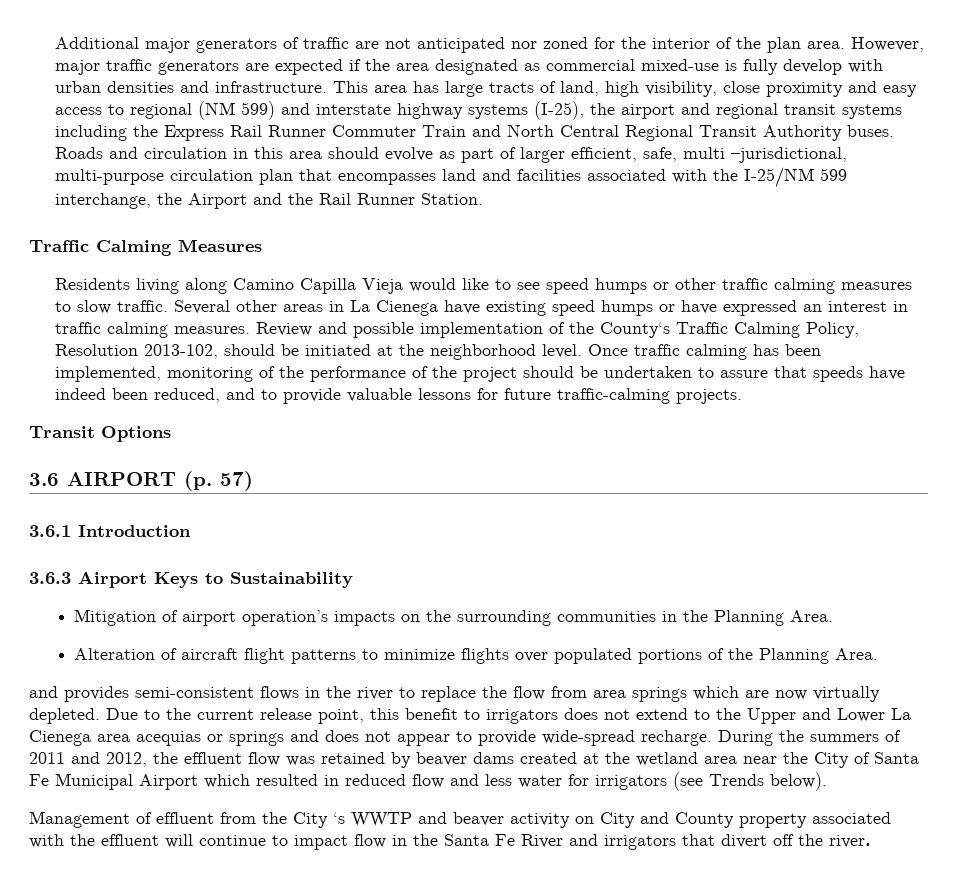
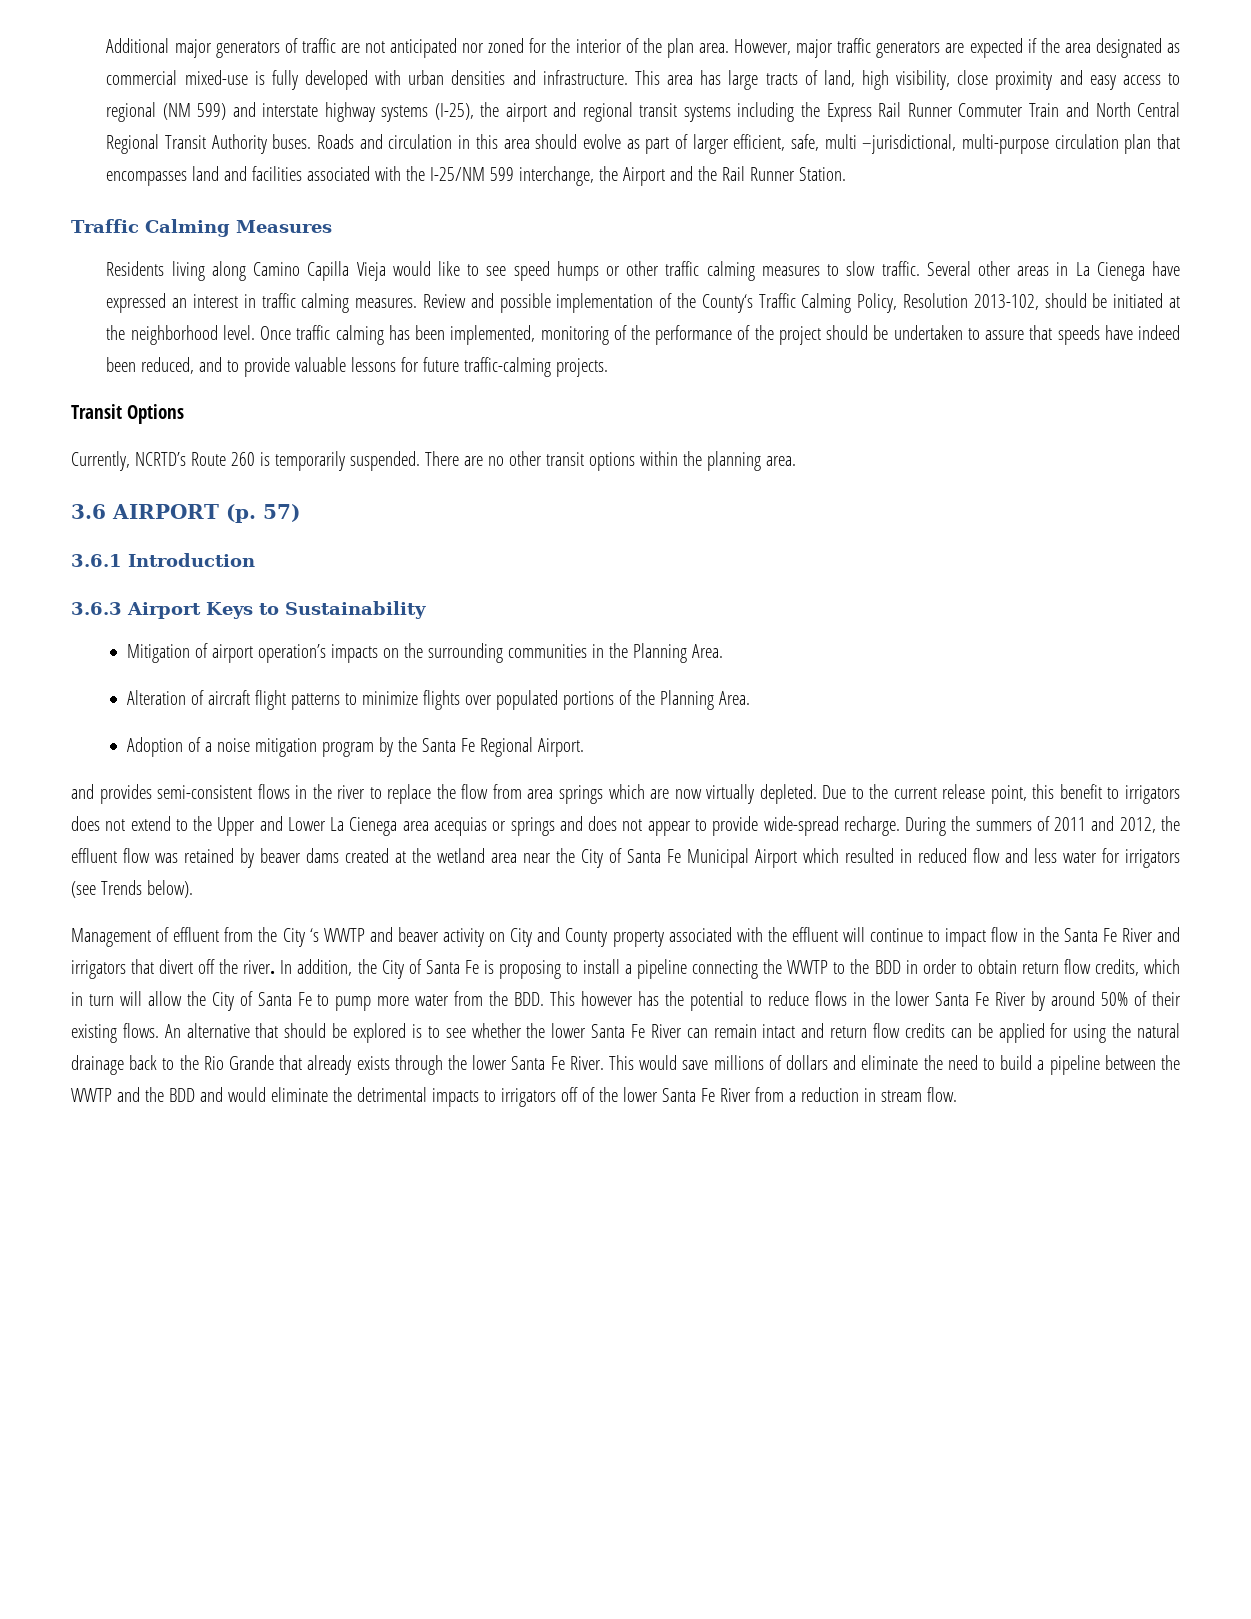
[783,59,843,75] develop -> [305,70,369,90] developed
[486,300,718,316] existing speed humps or have -> (1181, 268) none
(171, 434) none -> [71,451,796,471] // Currently, NCRTD’s Route 260 is temporarily suspended. There are no other transit options within the planning area.
(879, 654) none -> [126,737,584,757] // Adoption of a noise mitigation program by the Santa Fe Regional Airport.
(871, 841) none -> [280,959,1180,979] [71,991,1181,1011] [71,1023,1180,1043] [71,1055,1181,1075] [71,1087,957,1107] In addition, the City of Santa Fe is proposing to install a pipeline connecting the WWTP to the BDD in order to obtain return flow credits, which in turn will allow the City of Santa Fe to pump more water from the BDD. This however has the potential to reduce flows in the lower Santa Fe River by around 50% of their existing flows. An alternative that should be explored is to see whether the lower Santa Fe River can remain intact and return flow credits can be applied for using the natural drainage back to the Rio Grande that already exists through the lower Santa Fe River. This would save millions of dollars and eliminate the need to build a pipeline between the WWTP and the BDD and would eliminate the detrimental impacts to irrigators off of the lower Santa Fe River from a reduction in stream flow.

